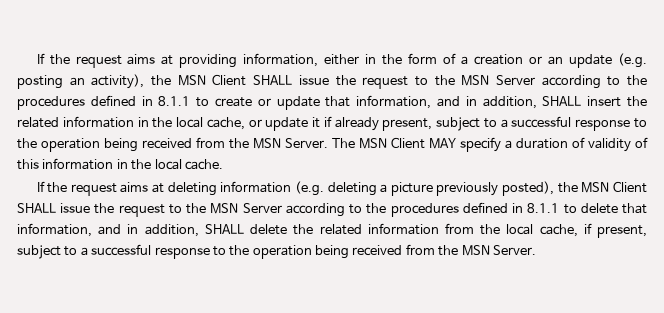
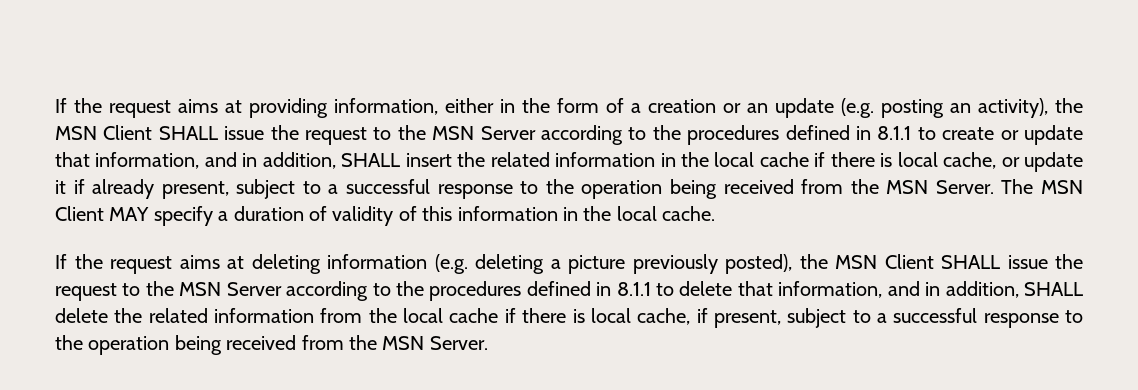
(204, 122) none -> [759,152,938,167] cache if there is local
(534, 229) none -> [449,308,631,323] cache if there is local

